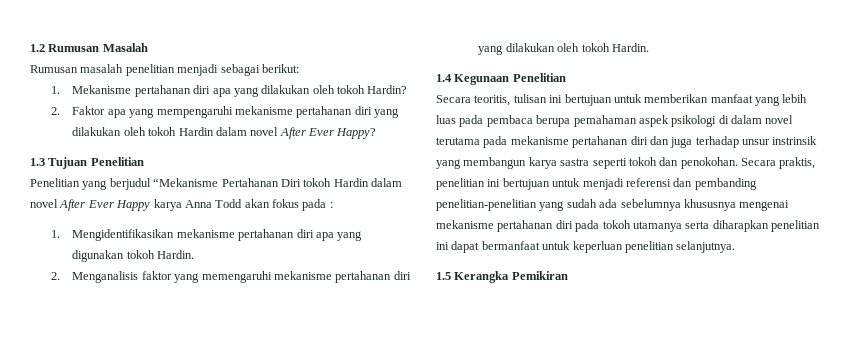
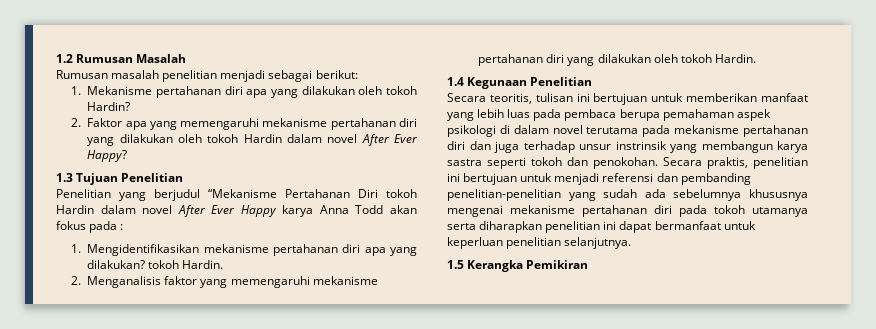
[156,106,233,118] mempengaruhi -> [180,118,260,130] memengaruhi
[72,250,125,262] digunakan -> [87,260,146,269] dilakukan?

